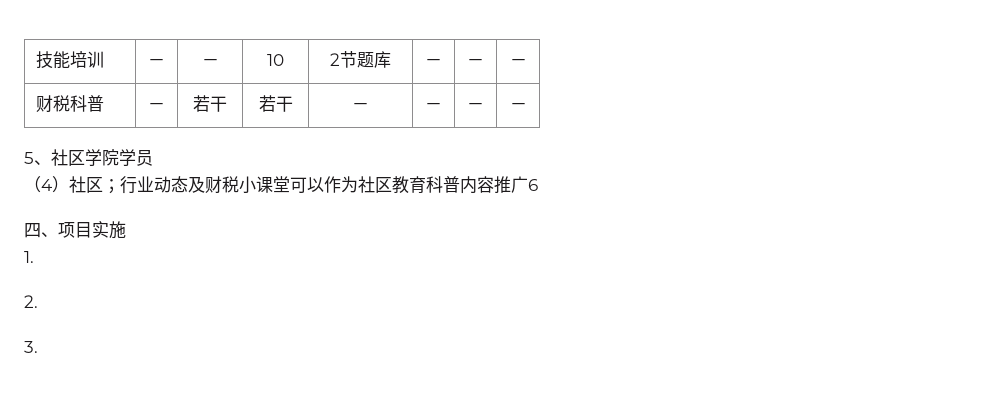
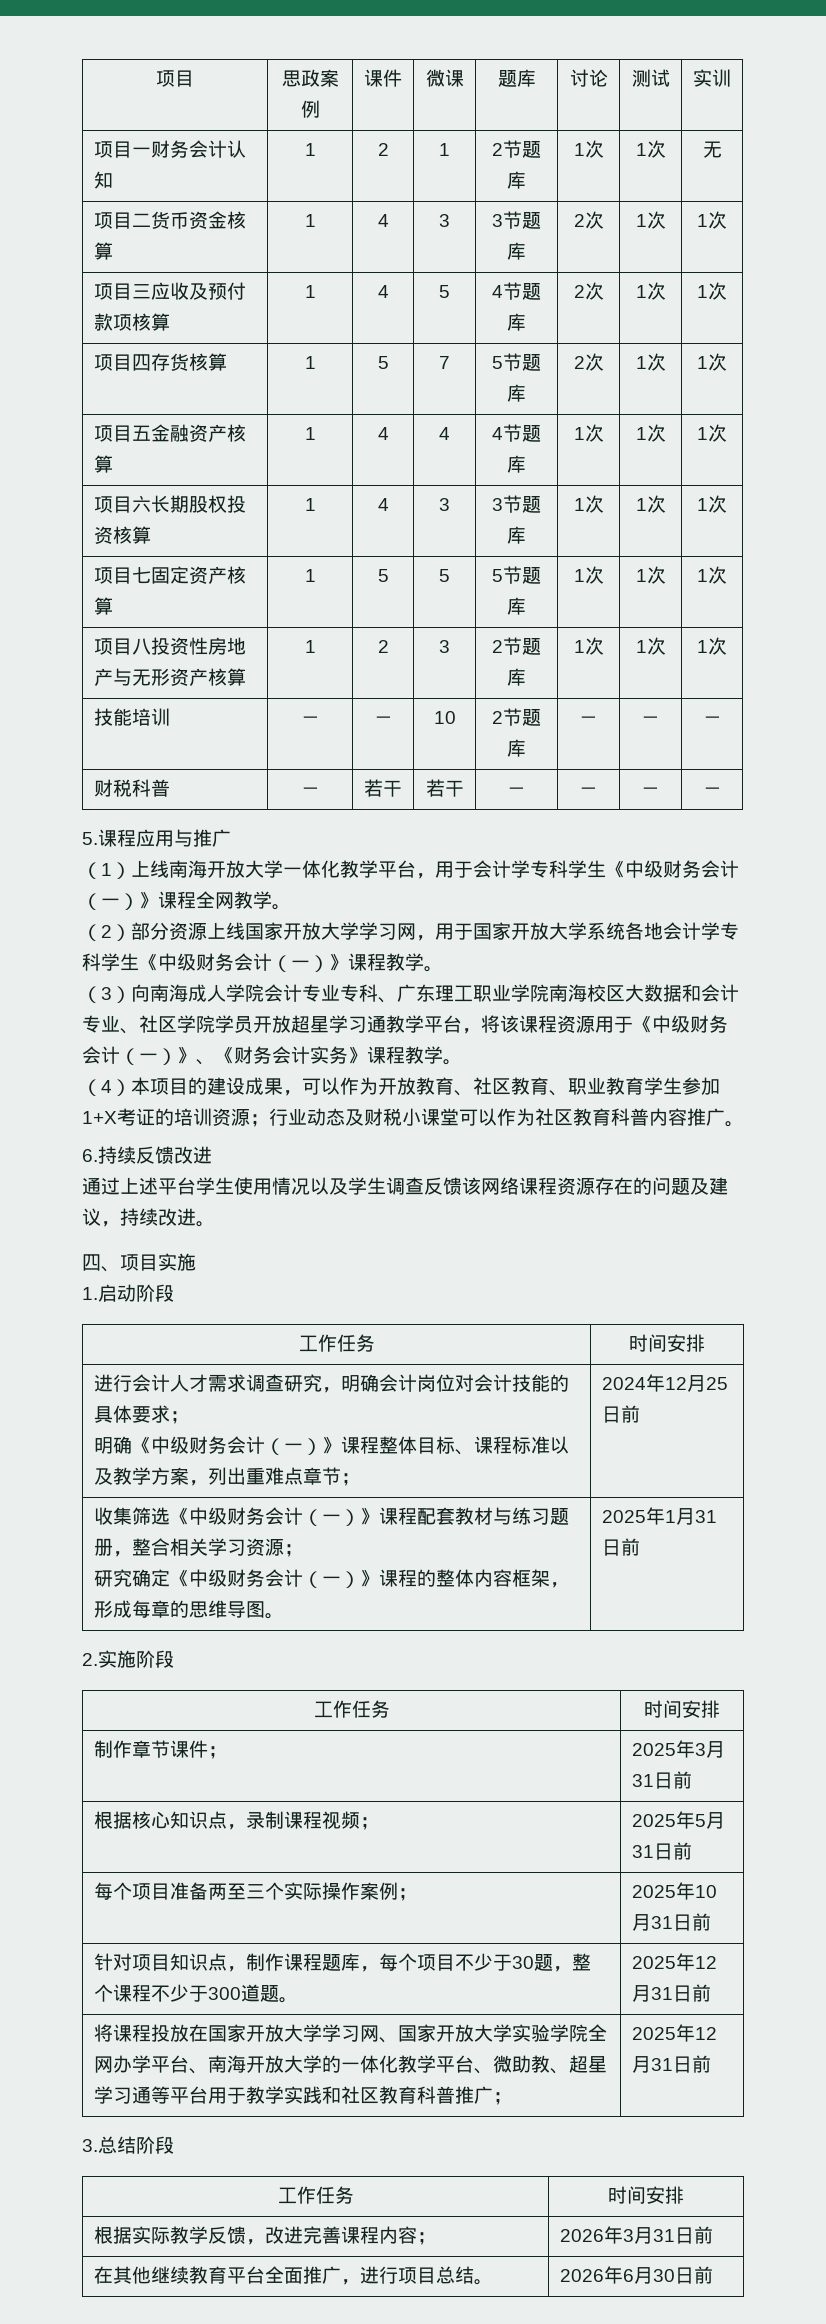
(36, 60) none -> [156,70,194,87] [281,69,339,87] [300,100,320,118] [364,69,402,87] [425,69,464,87] [497,69,536,87] [569,69,608,87] [631,69,670,87] [693,69,731,87] [93,140,246,158] [93,171,113,189] [304,143,316,156] [377,143,389,156] [439,143,450,156] [492,140,541,158] [507,171,526,189] [573,140,604,158] [635,140,666,158] [702,141,722,158] [93,211,246,229] [93,242,113,260] [304,214,316,227] [377,214,389,227] [439,214,450,227] [492,211,541,229] [507,242,526,260] [573,211,604,229] [635,211,666,229] [697,211,727,229] [93,282,246,300] [93,313,170,331] [304,285,316,298] [377,285,389,298] [439,285,450,298] [492,282,541,300] [507,313,526,331] [573,282,604,300] [635,282,666,300] [697,282,727,300] [93,353,227,371] [304,356,316,369] [377,356,389,369] [439,356,450,369] [492,353,541,371] [507,384,526,402] [573,353,604,371] [635,353,666,371] [697,353,727,371] [93,424,246,442] [93,455,113,473] [304,427,316,440] [377,427,389,440] [439,427,450,440] [492,424,541,442] [507,455,526,473] [573,424,604,442] [635,424,666,442] [697,424,727,442] [93,495,246,513] [93,526,151,544] [304,498,316,511] [377,498,389,511] [439,498,450,511] [492,495,541,513] [507,526,526,544] [573,495,604,513] [635,495,666,513] [697,495,727,513] [93,566,246,584] [93,597,113,615] [304,569,316,582] [377,569,389,582] [439,569,450,582] [492,566,541,584] [507,597,526,615] [573,566,604,584] [635,566,666,584] [697,566,727,584] [93,637,246,655] [93,668,246,686] [304,640,316,653] [377,640,389,653] [439,640,450,653] [492,637,541,655] [507,668,526,686] [573,637,604,655] [635,637,666,655] [697,637,727,655] 项目 | 思政案例 | 课件 | 微课 | 题库 | 讨论 | 测试 | 实训 // 项目一财务会计认知 | 1 | 2 | 1 | 2节题库 | 1次 | 1次 | 无 // 项目二货币资金核算 | 1 | 4 | 3 | 3节题库 | 2次 | 1次 | 1次 // 项目三应收及预付款项核算 | 1 | 4 | 5 | 4节题库 | 2次 | 1次 | 1次 // 项目四存货核算 | 1 | 5 | 7 | 5节题库 | 2次 | 1次 | 1次 // 项目五金融资产核算 | 1 | 4 | 4 | 4节题库 | 1次 | 1次 | 1次 // 项目六长期股权投资核算 | 1 | 4 | 3 | 3节题库 | 1次 | 1次 | 1次 // 项目七固定资产核算 | 1 | 5 | 5 | 5节题库 | 1次 | 1次 | 1次 // 项目八投资性房地产与无形资产核算 | 1 | 2 | 3 | 2节题库 | 1次 | 1次 | 1次 //
[24,149,153,166] [24,176,103,193] 5、社区学院学员 // （4）社区 -> [82,829,231,847] [82,860,739,879] [82,891,291,910] [82,922,739,941] [82,953,443,972] [82,984,739,1003] [82,1015,728,1034] [82,1046,462,1065] [82,1077,720,1096] [82,1108,250,1126] 5.课程应用与推广 // （1）上线南海开放大学一体化教学平台，用于会计学专科学生《中级财务会计（一）》课程全网教学。 // （2）部分资源上线国家开放大学学习网，用于国家开放大学系统各地会计学专科学生《中级财务会计（一）》课程教学。 // （3）向南海成人学院会计专业专科、广东理工职业学院南海校区大数据和会计专业、社区学院学员开放超星学习通教学平台，将该课程资源用于《中级财务会计（一）》、《财务会计实务》课程教学。 // （4）本项目的建设成果，可以作为开放教育、社区教育、职业教育学生参加1+X考证的培训资源
[528,179,538,191] [24,221,126,239] [24,251,34,263] [24,295,38,308] [24,341,38,353] 6 // 四、项目实施 // 1. // 2. // 3. -> [725,1121,744,1127] [82,1146,212,1164] [82,1177,728,1195] [82,1208,215,1227] [82,1253,196,1272] [82,1284,174,1302] [298,1334,375,1352] [629,1334,705,1352] [93,1374,569,1393] [93,1405,189,1424] [93,1436,569,1455] [93,1467,360,1486] [601,1374,728,1392] [601,1405,640,1423] [93,1507,569,1526] [93,1538,303,1557] [93,1569,569,1588] [93,1600,284,1619] [601,1507,717,1525] [601,1538,640,1556] [82,1650,174,1668] [313,1700,390,1718] [644,1700,720,1718] [93,1740,227,1759] [631,1740,725,1758] [631,1771,692,1789] [93,1811,379,1830] [631,1811,725,1829] [631,1842,692,1860] [93,1882,417,1901] [631,1882,717,1900] [631,1913,711,1931] [93,1953,591,1972] [93,1984,298,2003] [631,1953,717,1971] [631,1984,711,2002] [93,2024,607,2043] [93,2055,607,2074] [93,2086,512,2105] [631,2024,717,2042] [631,2055,711,2073] [82,2136,174,2154] [277,2186,354,2204] [608,2186,684,2204] [93,2226,436,2245] [559,2226,713,2244] [93,2266,493,2285] [559,2266,713,2284] 。 // 6.持续反馈改进 // 通过上述平台学生使用情况以及学生调查反馈该网络课程资源存在的问题及建议，持续改进。 // 四、项目实施 // 1.启动阶段 // 工作任务 | 时间安排 // 进行会计人才需求调查研究，明确会计岗位对会计技能的具体要求； // 明确《中级财务会计（一）》课程整体目标、课程标准以及教学方案，列出重难点章节； | 2024年12月25日前 // 收集筛选《中级财务会计（一）》课程配套教材与练习题册，整合相关学习资源； // 研究确定《中级财务会计（一）》课程的整体内容框架，形成每章的思维导图。 | 2025年1月31日前 // 2.实施阶段 // 工作任务 | 时间安排 // 制作章节课件； | 2025年3月31日前 // 根据核心知识点，录制课程视频； | 2025年5月31日前 // 每个项目准备两至三个实际操作案例； | 2025年10月31日前 // 针对项目知识点，制作课程题库，每个项目不少于30题，整个课程不少于300道题。 | 2025年12月31日前 // 将课程投放在国家开放大学学习网、国家开放大学实验学院全网办学平台、南海开放大学的一体化教学平台、微助教、超星学习通等平台用于教学实践和社区教育科普推广； | 2025年12月31日前 // 3.总结阶段 // 工作任务 | 时间安排 // 根据实际教学反馈，改进完善课程内容； | 2026年3月31日前 // 在其他继续教育平台全面推广，进行项目总结。 | 2026年6月30日前

